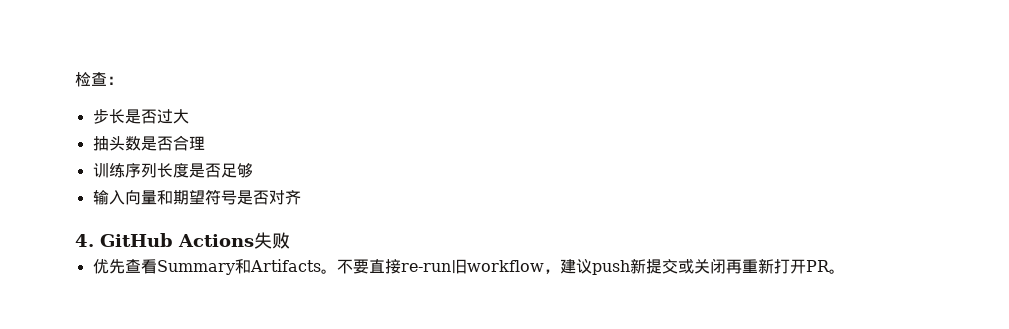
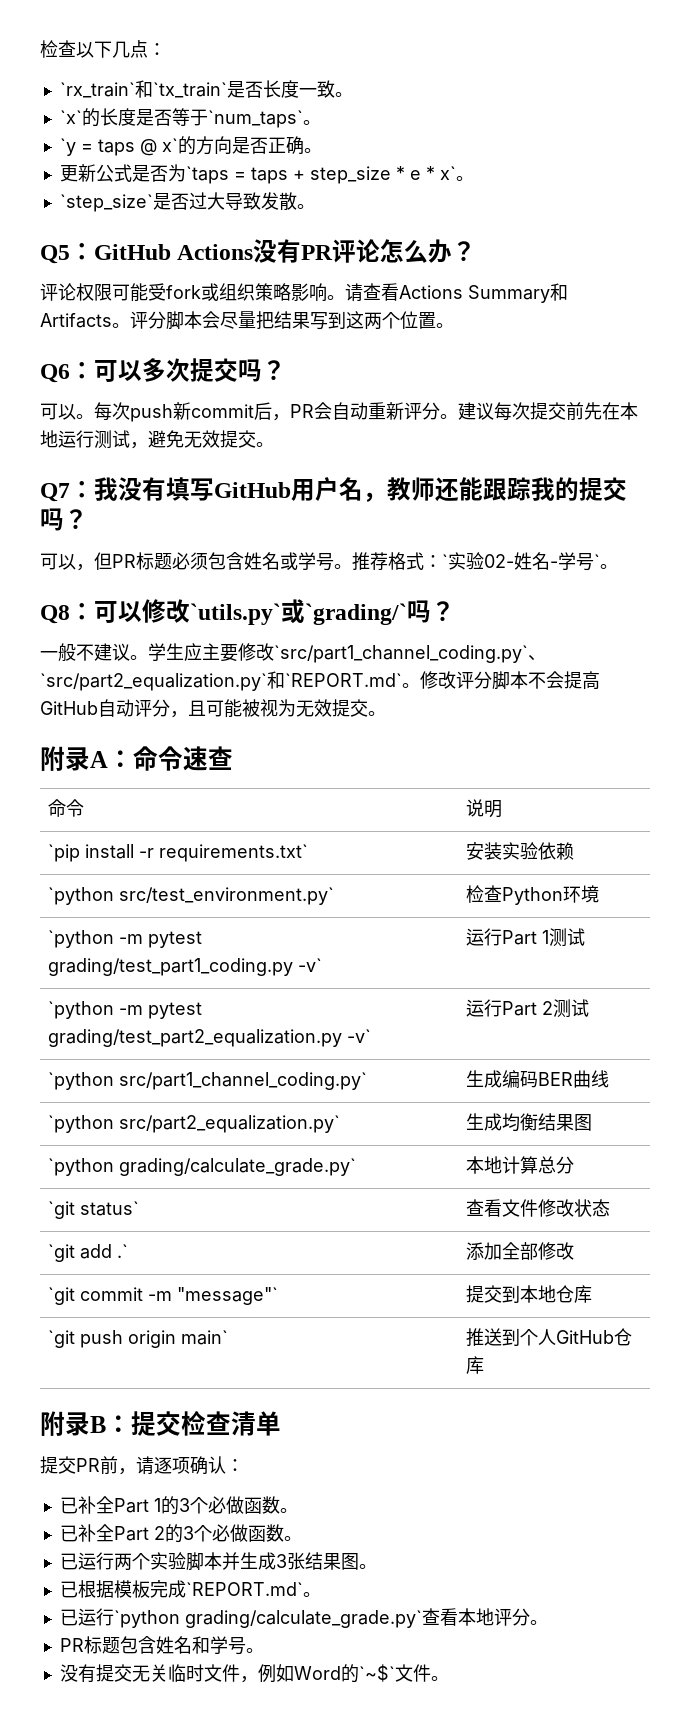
[75,72,123,87] [92,109,189,124] [92,135,205,151] [92,163,253,178] [92,189,301,205] [75,232,290,249] [92,258,830,275] 检查： // 步长是否过大 // 抽头数是否合理 // 训练序列长度是否足够 // 输入向量和期望符号是否对齐 // 4. GitHub Actions失败 // 优先查看Summary和Artifacts。不要直接re-run旧workflow，建议push新提交或关闭再重新打开PR -> [40,40,166,58] [59,80,353,98] [59,108,321,128] [59,136,322,156] [59,164,474,184] [59,192,315,212] [40,239,477,264] [40,283,568,303] [40,311,454,330] [40,358,286,383] [40,402,638,422] [40,430,274,449] [40,477,627,502] [40,508,88,531] [40,552,618,571] [40,599,455,625] [40,643,546,663] [40,671,600,691] [40,699,386,718] [40,746,233,771] [47,799,84,817] [465,799,502,818] [47,844,308,862] [465,842,574,860] [47,887,334,905] [465,885,599,905] [47,930,202,948] [47,958,322,976] [465,928,585,947] [47,1001,202,1019] [47,1029,371,1047] [465,999,589,1018] [47,1072,367,1090] [465,1070,609,1088] [47,1115,340,1133] [465,1113,592,1132] [47,1158,356,1176] [465,1156,574,1174] [47,1201,139,1219] [465,1199,610,1217] [47,1244,128,1262] [465,1242,574,1260] [47,1287,278,1305] [465,1285,592,1303] [47,1330,228,1348] [465,1328,632,1347] [465,1356,484,1374] [40,1411,281,1436] [40,1456,244,1475] [59,1496,298,1515] [59,1524,302,1543] [59,1552,377,1571] [59,1580,321,1598] [59,1608,548,1628] [59,1636,264,1655] [59,1664,431,1683] 检查以下几点： // `rx_train`和`tx_train`是否长度一致。 // `x`的长度是否等于`num_taps`。 // `y = taps @ x`的方向是否正确。 // 更新公式是否为`taps = taps + step_size * e * x`。 // `step_size`是否过大导致发散。 // Q5：GitHub Actions没有PR评论怎么办？ // 评论权限可能受fork或组织策略影响。请查看Actions Summary和Artifacts。评分脚本会尽量把结果写到这两个位置。 // Q6：可以多次提交吗？ // 可以。每次push新commit后，PR会自动重新评分。建议每次提交前先在本地运行测试，避免无效提交。 // Q7：我没有填写GitHub用户名，教师还能跟踪我的提交吗？ // 可以，但PR标题必须包含姓名或学号。推荐格式：`实验02-姓名-学号`。 // Q8：可以修改`utils.py`或`grading/`吗？ // 一般不建议。学生应主要修改`src/part1_channel_coding.py`、`src/part2_equalization.py`和`REPORT.md`。修改评分脚本不会提高GitHub自动评分，且可能被视为无效提交。 // 附录A：命令速查 // 命令 | 说明 // `pip install -r requirements.txt` | 安装实验依赖 // `python src/test_environment.py` | 检查Python环境 // `python -m pytest grading/test_part1_coding.py -v` | 运行Part 1测试 // `python -m pytest grading/test_part2_equalization.py -v` | 运行Part 2测试 // `python src/part1_channel_coding.py` | 生成编码BER曲线 // `python src/part2_equalization.py` | 生成均衡结果图 // `python grading/calculate_grade.py` | 本地计算总分 // `git status` | 查看文件修改状态 // `git add .` | 添加全部修改 // `git commit -m "message"` | 提交到本地仓库 // `git push origin main` | 推送到个人GitHub仓库 // 附录B：提交检查清单 // 提交PR前，请逐项确认： // 已补全Part 1的3个必做函数。 // 已补全Part 2的3个必做函数。 // 已运行两个实验脚本并生成3张结果图。 // 已根据模板完成`REPORT.md`。 // 已运行`python grading/calculate_grade.py`查看本地评分。 // PR标题包含姓名和学号。 // 没有提交无关临时文件，例如Word的`~$`文件

